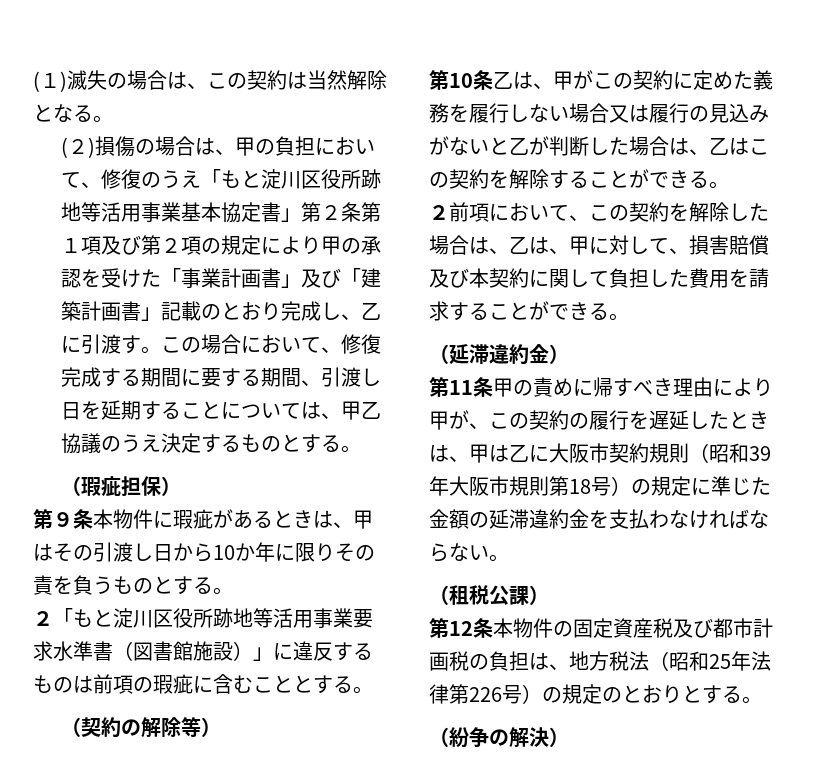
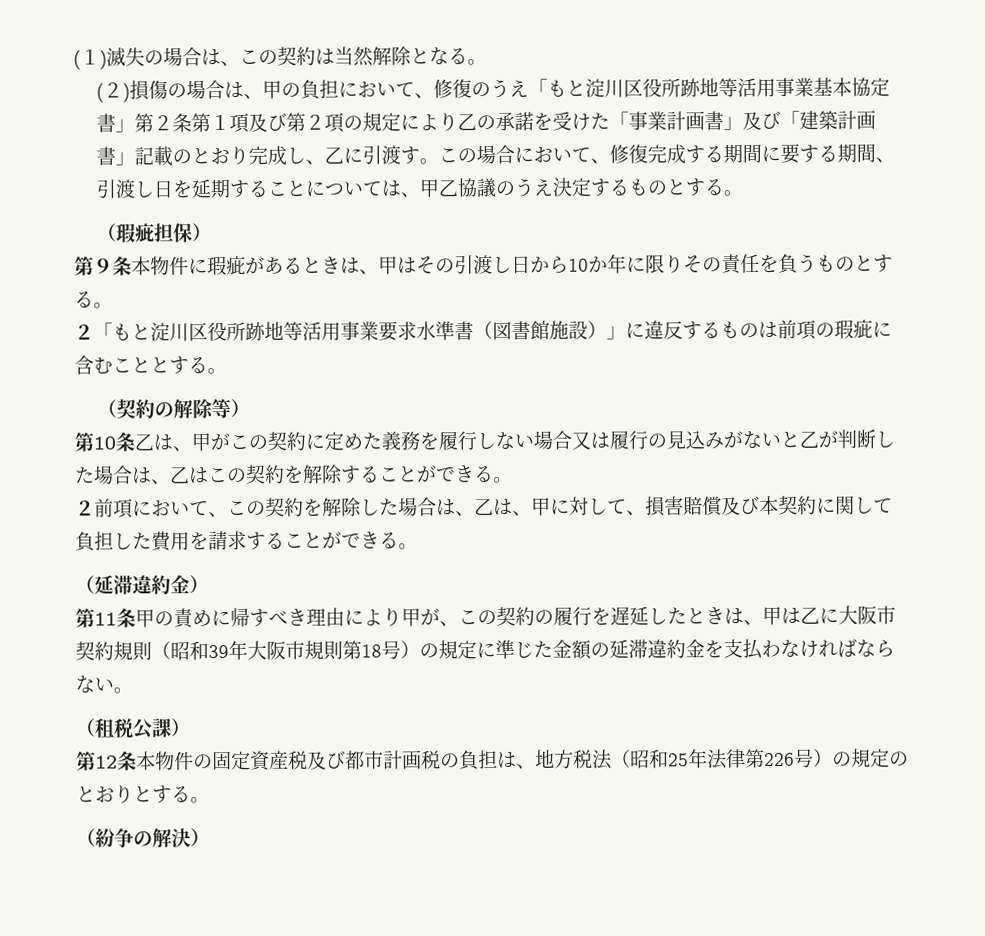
[321,236,382,255] [61,269,82,288] 甲の承認 -> [456,111,534,131] 乙の承諾
(53, 585) none -> [740,253,760,274] 任

